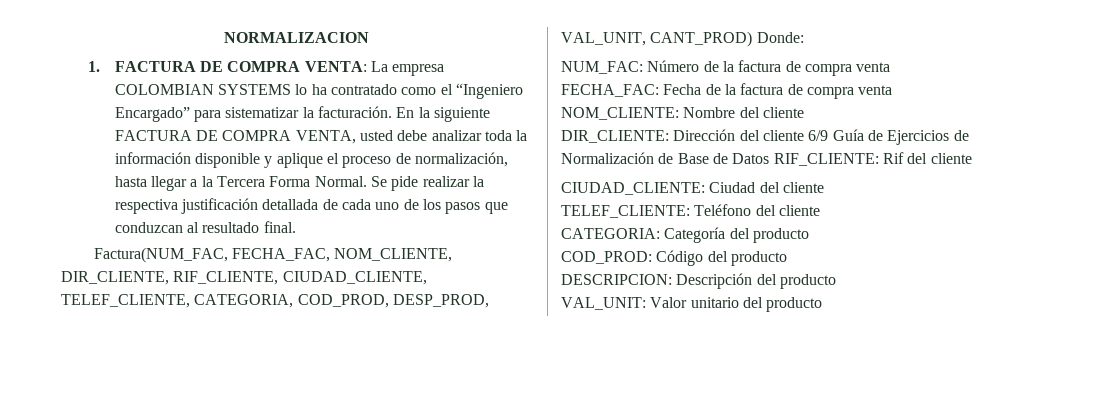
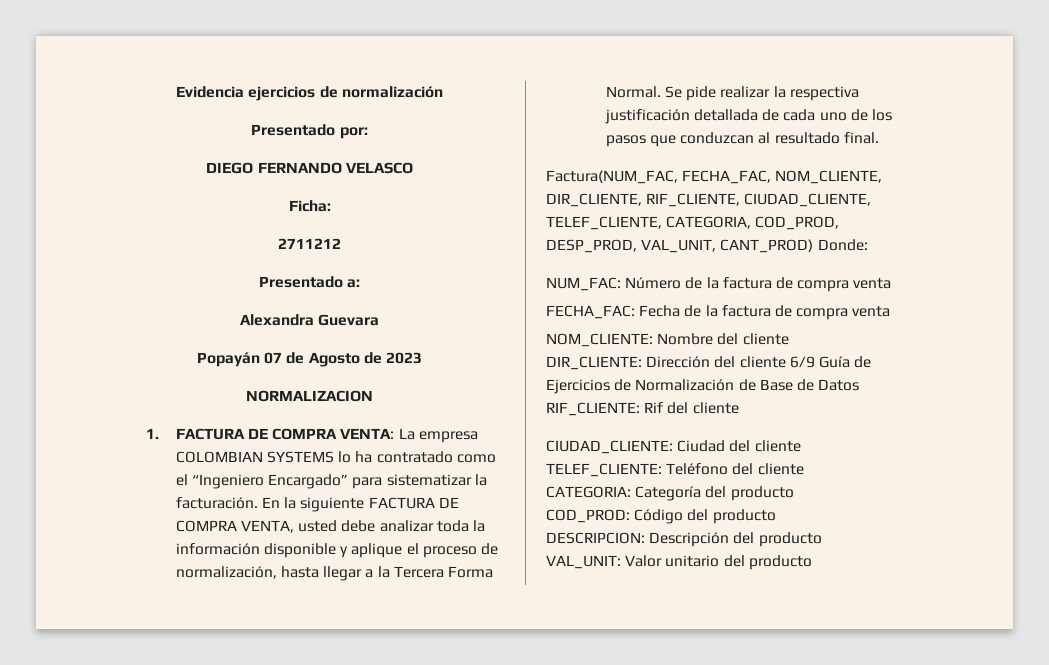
(224, 37) none -> [176,86,443,101] [251,124,368,139] [206,162,413,174] [288,200,331,212] [278,238,341,249] [258,276,361,288] [239,314,380,326] [197,352,422,367] Evidencia ejercicios de normalización // Presentado por: // DIEGO FERNANDO VELASCO // Ficha: // 2711212 // Presentado a: // Alexandra Guevara // Popayán 07 de Agosto de 2023 //

